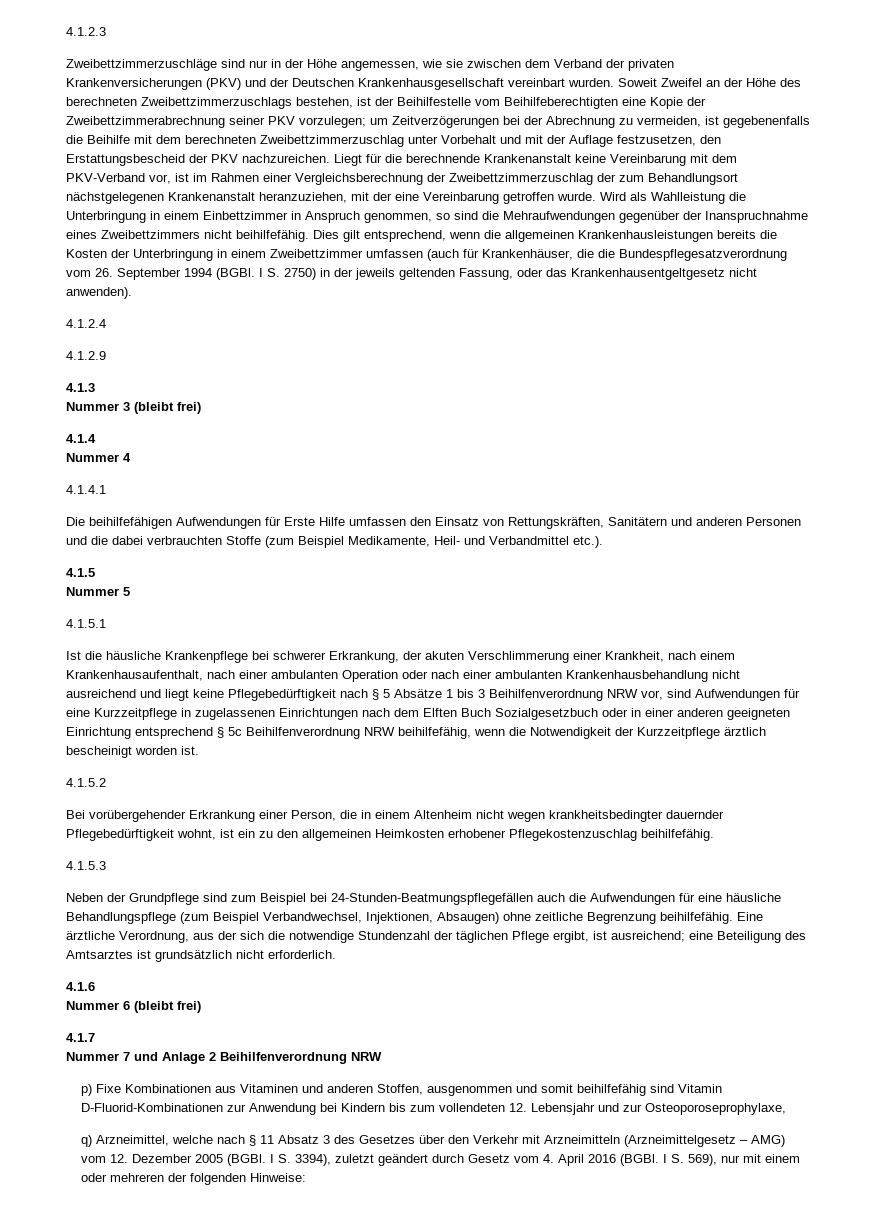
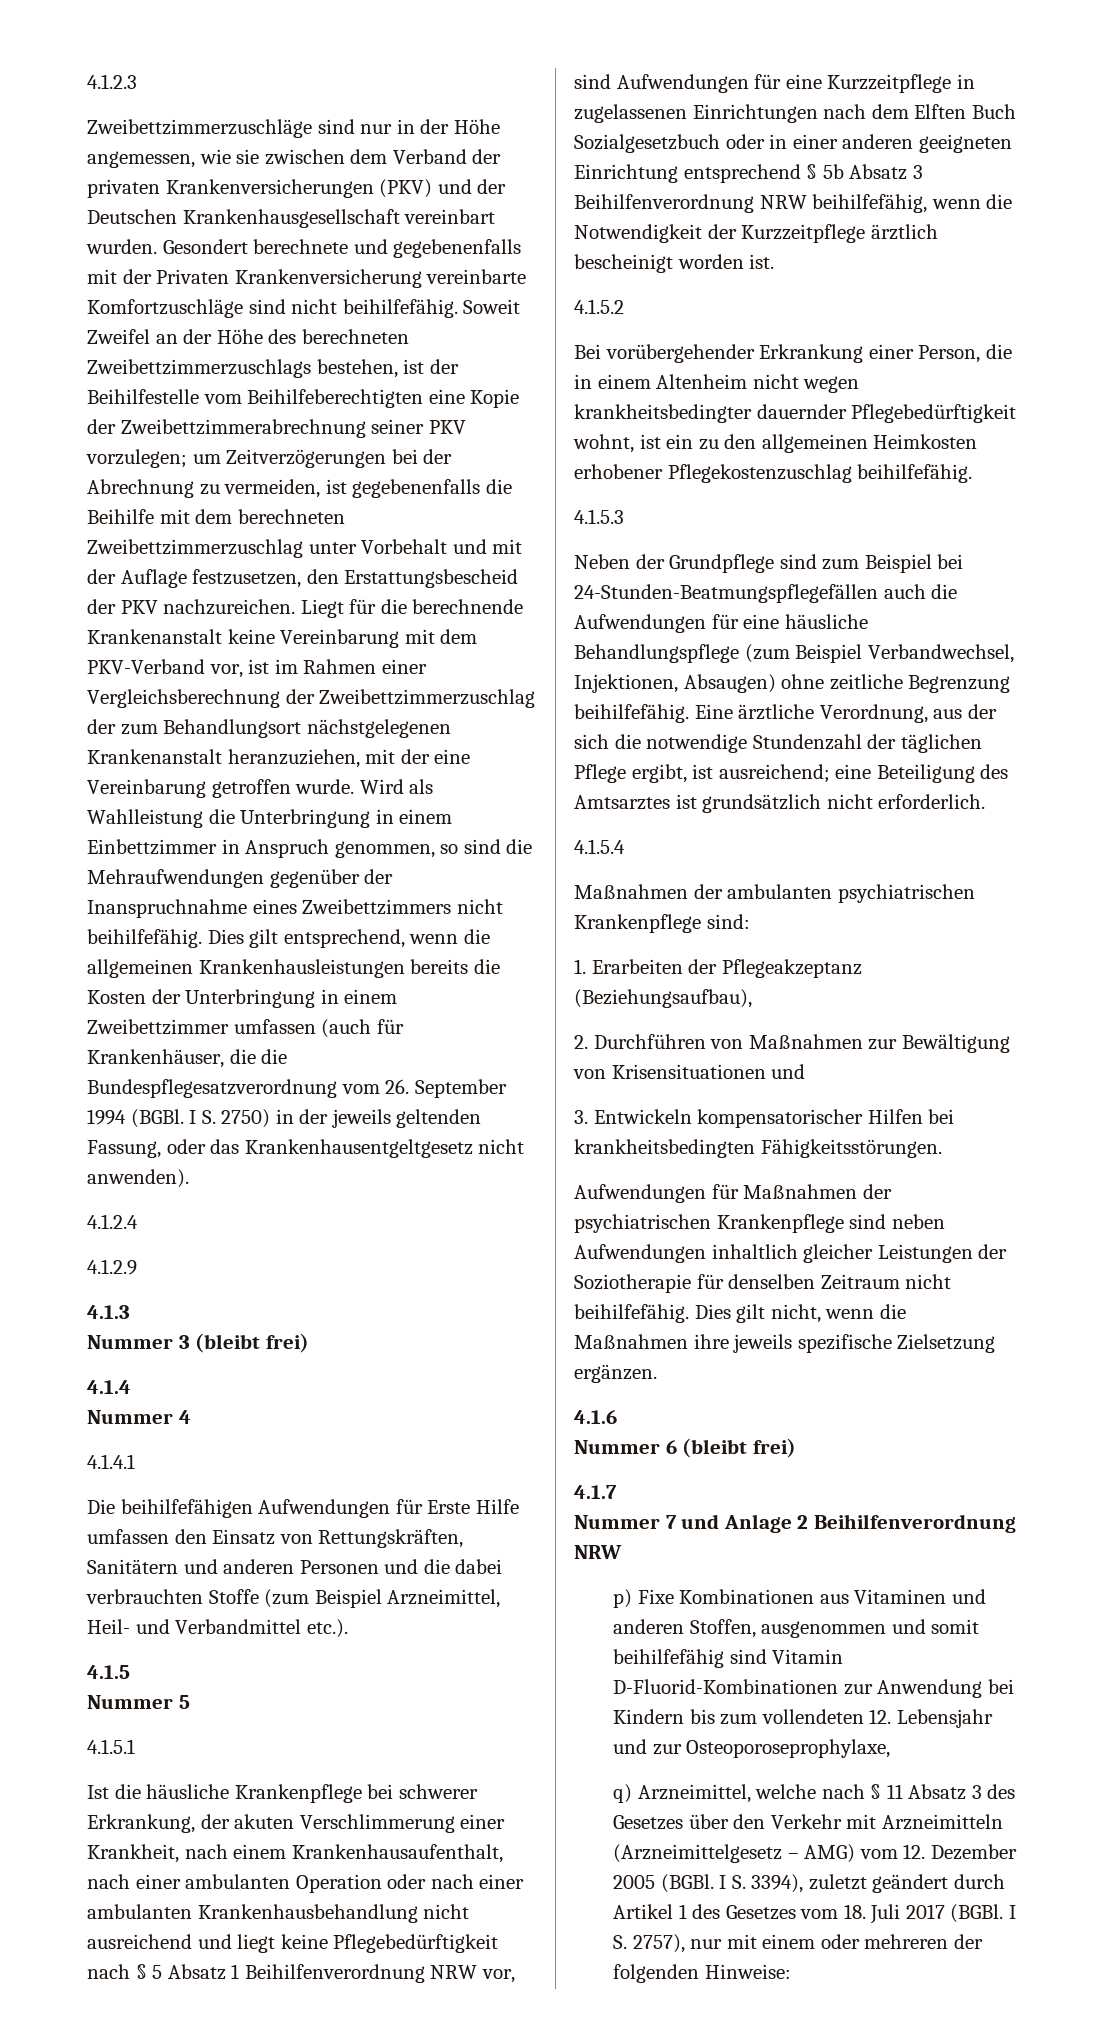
(614, 82) none -> [162,239,522,258] [87,269,527,288] [87,299,458,318] Gesondert berechnete und gegebenenfalls mit der Privaten Krankenversicherung vereinbarte Komfortzuschläge sind nicht beihilfefähig.
[348,536,430,547] Medikamente, -> [387,1589,501,1608] Arzneimittel,
[394,689,485,698] Absätze 1 bis 3 -> [167,1964,240,1980] Absatz 1
[228,727,242,736] 5c -> [822,164,923,180] 5b Absatz 3
(336, 954) none -> [574,839,625,854] [574,884,975,903] [574,914,750,933] [574,959,862,978] [574,989,752,1008] [574,1034,1010,1053] [573,1064,806,1079] [574,1109,955,1128] [574,1139,942,1158] [574,1184,892,1203] [574,1214,945,1233] [574,1244,1008,1263] [574,1274,952,1293] [574,1304,906,1323] [574,1334,996,1353] [574,1364,657,1383] // 4.1.5.4 // Maßnahmen der ambulanten psychiatrischen Krankenpflege sind: // 1. Erarbeiten der Pflegeakzeptanz (Beziehungsaufbau), // 2. Durchführen von Maßnahmen zur Bewältigung von Krisensituationen und // 3. Entwickeln kompensatorischer Hilfen bei krankheitsbedingten Fähigkeitsstörungen. // Aufwendungen für Maßnahmen der psychiatrischen Krankenpflege sind neben Aufwendungen inhaltlich gleicher Leistungen der Soziotherapie für denselben Zeitraum nicht beihilfefähig. Dies gilt nicht, wenn die Maßnahmen ihre jeweils spezifische Zielsetzung ergänzen.
[468,1154,718,1166] Gesetz vom 4. April 2016 (BGBl. I S. 569), -> [613,1904,1016,1924] [613,1934,685,1953] Artikel 1 des Gesetzes vom 18. Juli 2017 (BGBl. I S. 2757),

